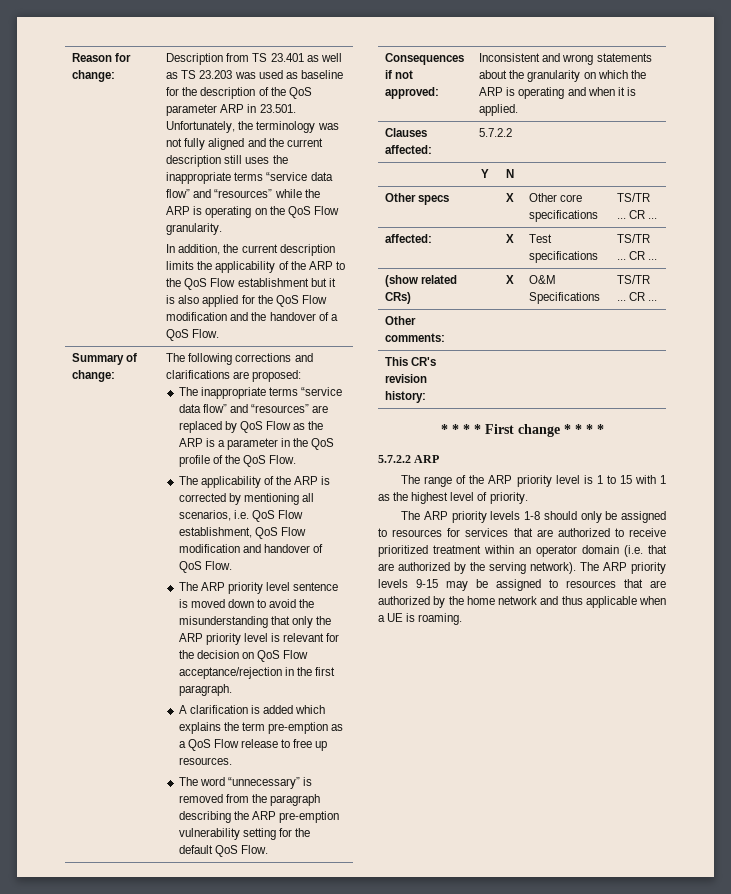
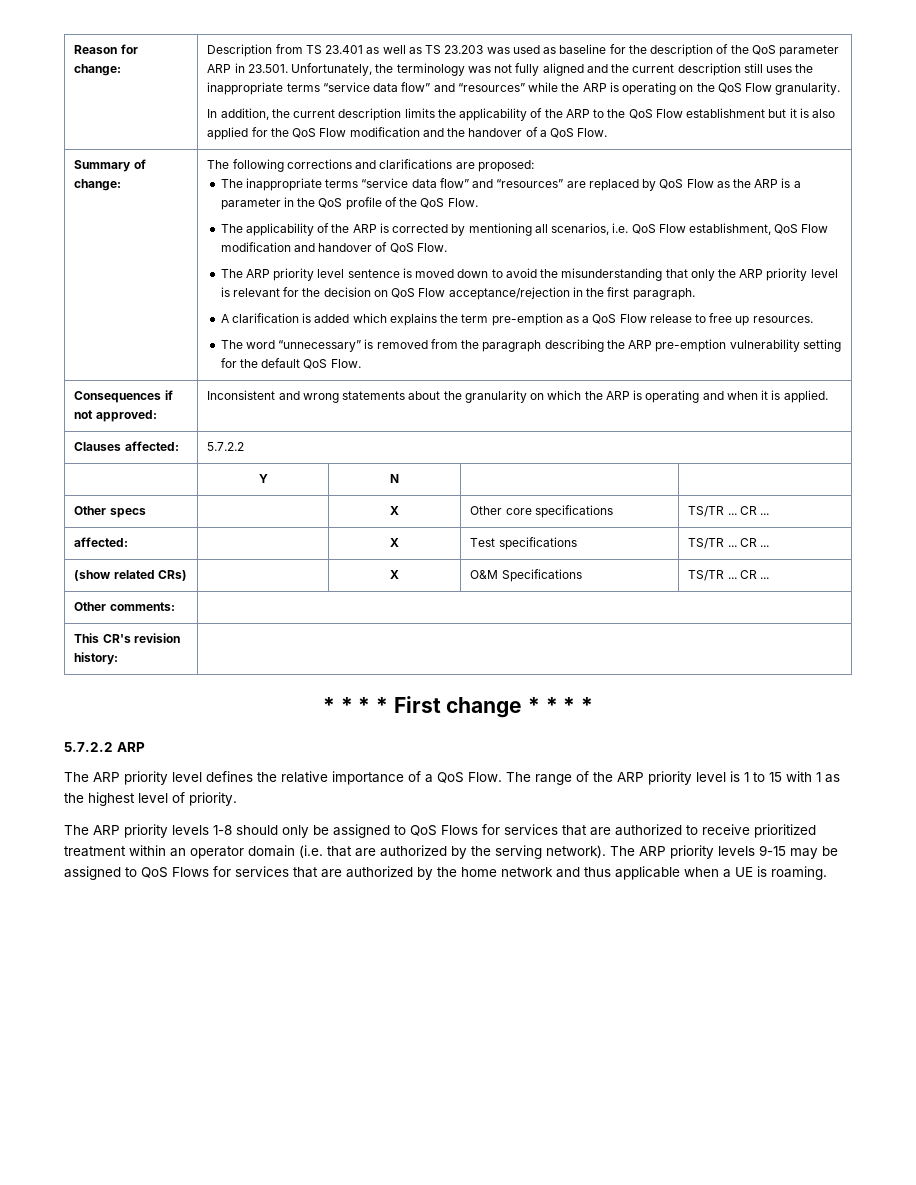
(421, 479) none -> [93,771,531,785] ARP priority level defines the relative importance of a QoS Flow. The
[392,529,443,537] resources -> [410,825,478,836] QoS Flows
[566,580,616,588] resources -> [141,866,289,878] QoS Flows for services

